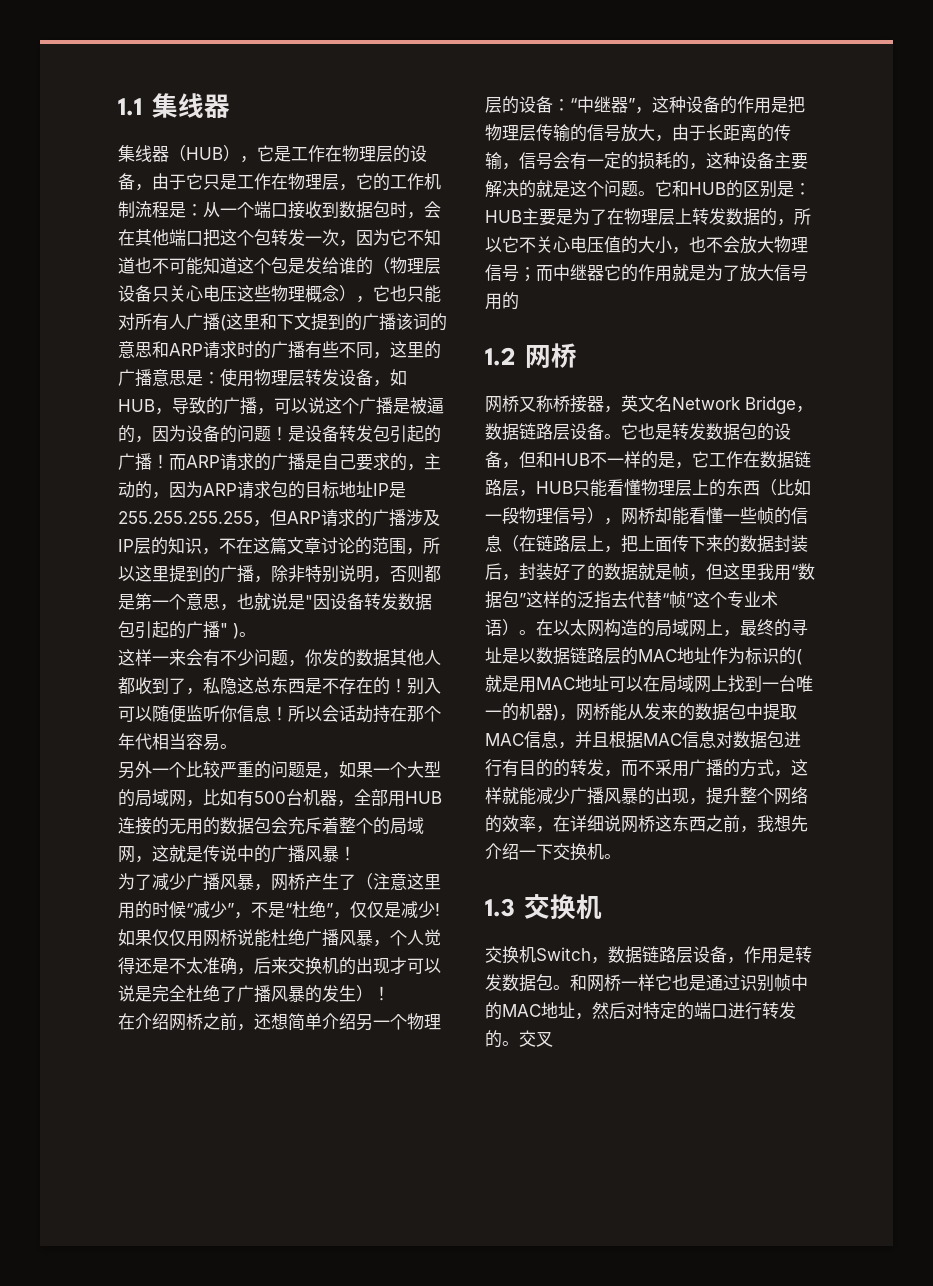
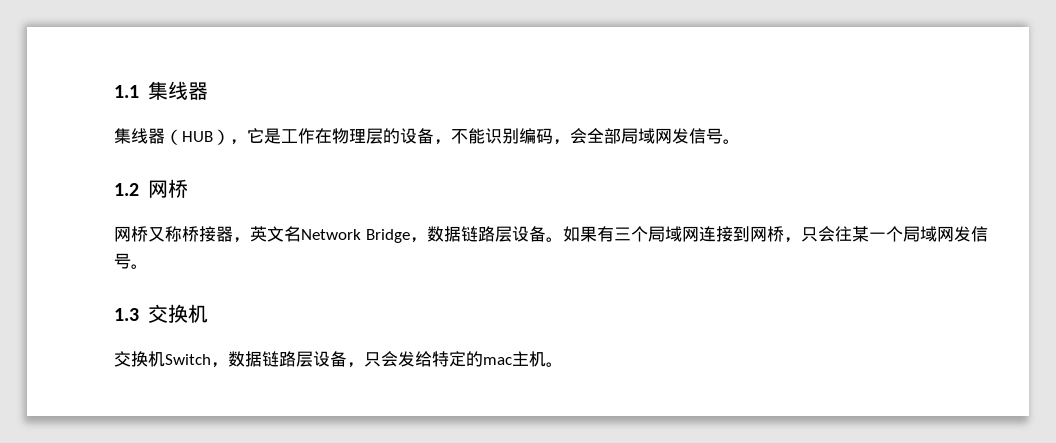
[152,173,441,191] [118,201,441,219] [118,229,441,247] [118,257,441,275] [118,285,441,303] [118,313,447,331] [118,341,441,359] [118,368,407,387] [118,397,444,415] [118,425,441,443] [118,453,441,471] [118,481,406,499] [118,509,440,527] [118,537,440,555] [118,565,441,583] [118,593,432,611] [118,621,256,639] [118,649,441,667] [118,677,441,695] [118,705,441,723] [118,733,237,751] [118,761,441,779] [118,789,442,807] [118,817,424,835] [118,845,356,863] [118,873,441,891] [118,901,440,919] [118,929,441,947] [118,957,441,975] [118,985,390,1003] [118,1013,441,1031] [485,96,805,114] [485,124,791,142] [485,152,808,170] [485,180,811,198] [485,208,811,226] [485,236,808,254] [485,264,808,282] [485,292,519,310] 由于它只是工作在物理层，它的工作机制流程是：从一个端口接收到数据包时，会在其他端口把这个包转发一次，因为它不知道也不可能知道这个包是发给谁的（物理层设备只关心电压这些物理概念），它也只能对所有人广播(这里和下文提到的广播该词的意思和ARP请求时的广播有些不同，这里的广播意思是：使用物理层转发设备，如HUB，导致的广播，可以说这个广播是被逼的，因为设备的问题！是设备转发包引起的广播！而ARP请求的广播是自己要求的，主动的，因为ARP请求包的目标地址IP是255.255.255.255，但ARP请求的广播涉及IP层的知识，不在这篇文章讨论的范围，所以这里提到的广播，除非特别说明，否则都是第一个意思，也就说是"因设备转发数据包引起的广播" )。 // 这样一来会有不少问题，你发的数据其他人都收到了，私隐这总东西是不存在的！别入可以随便监听你信息！所以会话劫持在那个年代相当容易。 // 另外一个比较严重的问题是，如果一个大型的局域网，比如有500台机器，全部用HUB连接的无用的数据包会充斥着整个的局域网，这就是传说中的广播风暴！ // 为了减少广播风暴，网桥产生了（注意这里用的时候“减少”，不是“杜绝”，仅仅是减少!如果仅仅用网桥说能杜绝广播风暴，个人觉得还是不太准确，后来交换机的出现才可以说是完全杜绝了广播风暴的发生）！ // 在介绍网桥之前，还想简单介绍另一个物理层的设备：“中继器”，这种设备的作用是把物理层传输的信号放大，由于长距离的传输，信号会有一定的损耗的，这种设备主要解决的就是这个问题。它和HUB的区别是：HUB主要是为了在物理层上转发数据的，所以它不关心电压值的大小，也不会放大物理信号；而中继器它的作用就是为了放大信号用的 -> [451,128,740,145] 不能识别编码，会全部局域网发信号。
[621,423,791,441] [485,451,811,469] [485,479,811,497] [485,507,808,525] [485,535,808,553] [485,563,815,581] [485,591,778,609] [485,619,808,637] [485,647,802,665] [485,675,813,693] [485,703,797,721] [485,731,801,749] [485,759,808,777] [485,787,808,805] [485,815,808,833] [485,843,604,861] 它也是转发数据包的设备，但和HUB不一样的是，它工作在数据链路层，HUB只能看懂物理层上的东西（比如一段物理信号），网桥却能看懂一些帧的信息（在链路层上，把上面传下来的数据封装后，封装好了的数据就是帧，但这里我用“数据包”这样的泛指去代替“帧”这个专业术语）。在以太网构造的局域网上，最终的寻址是以数据链路层的MAC地址作为标识的(就是用MAC地址可以在局域网上找到一台唯一的机器)，网桥能从发来的数据包中提取MAC信息，并且根据MAC信息对数据包进行有目的的转发，而不采用广播的方式，这样就能减少广播风暴的出现，提升整个网络的效率，在详细说网桥这东西之前，我想先介绍一下交换机 -> [562,226,988,243] [114,253,131,269] 如果有三个局域网连接到网桥，只会往某一个局域网发信号
[744,946,812,964] [485,974,808,992] [485,1002,796,1020] [485,1030,553,1048] 作用是转发数据包。和网桥一样它也是通过识别帧中的MAC地址，然后对特定的端口进行转发的。交叉 -> [364,351,563,367] 只会发给特定的mac主机。

